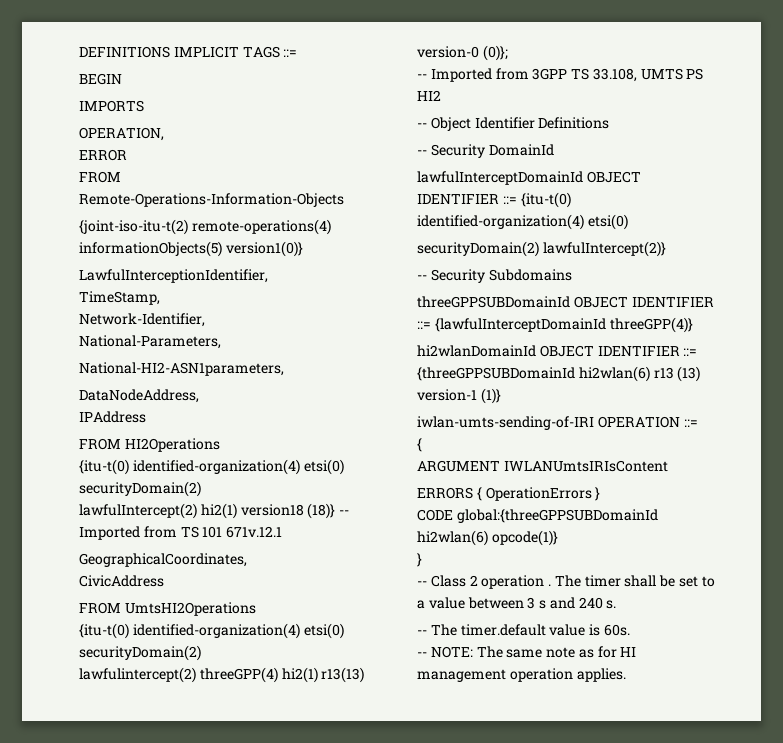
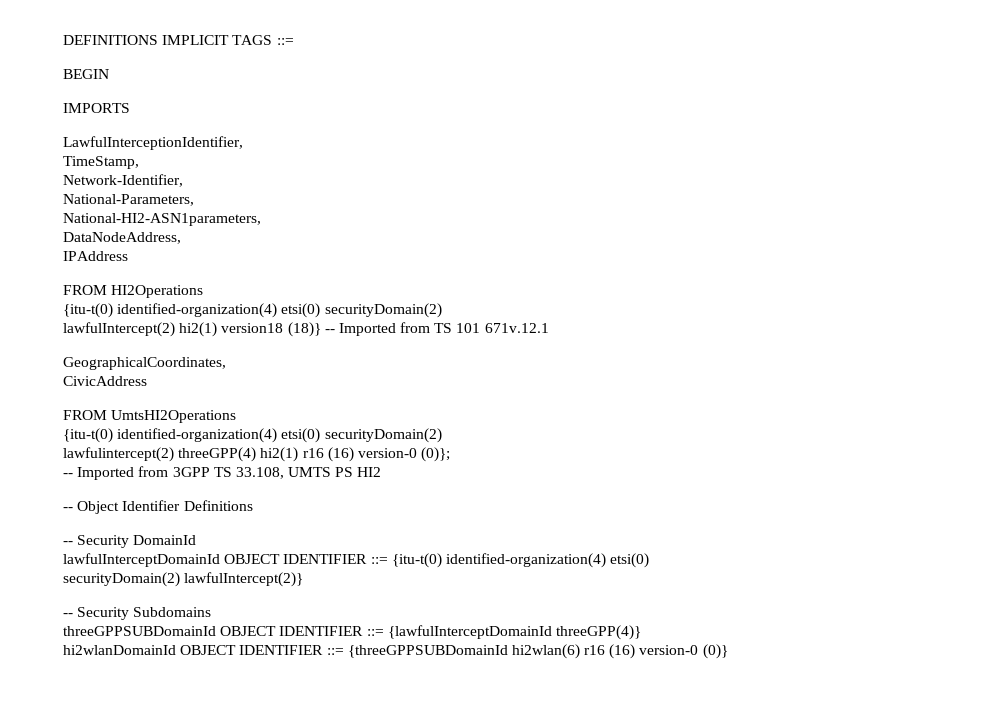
[79,127,164,141] [79,149,127,161] [79,171,121,183] [79,193,344,207] [79,219,331,235] [79,241,303,257] // OPERATION, // ERROR // FROM Remote-Operations-Information-Objects // {joint-iso-itu-t(2) remote-operations(4) informationObjects(5) version1(0)} -> (130, 108) none
[321,667,365,683] r13(13) -> [302,447,354,462] r16 (16)
[653,366,701,382] [417,388,501,404] [417,416,698,430] [417,438,422,452] [417,460,668,472] [417,487,601,501] [417,509,658,523] [417,530,558,546] [417,553,422,567] [417,575,715,589] [417,597,617,609] [417,624,630,636] [417,646,637,658] [417,668,626,682] r13 (13) version-1 (1)} // iwlan-umts-sending-of-IRI OPERATION ::= // { // ARGUMENT IWLANUmtsIRIsContent // ERRORS { OperationErrors } // CODE global:{threeGPPSUBDomainId hi2wlan(6) opcode(1)} // } // -- Class 2 operation . The timer shall be set to a value between 3 s and 240 s. // -- The timer.default value is 60s. // -- NOTE: The same note as for HI management operation applies. -> [584,644,728,659] r16 (16) version-0 (0)}

